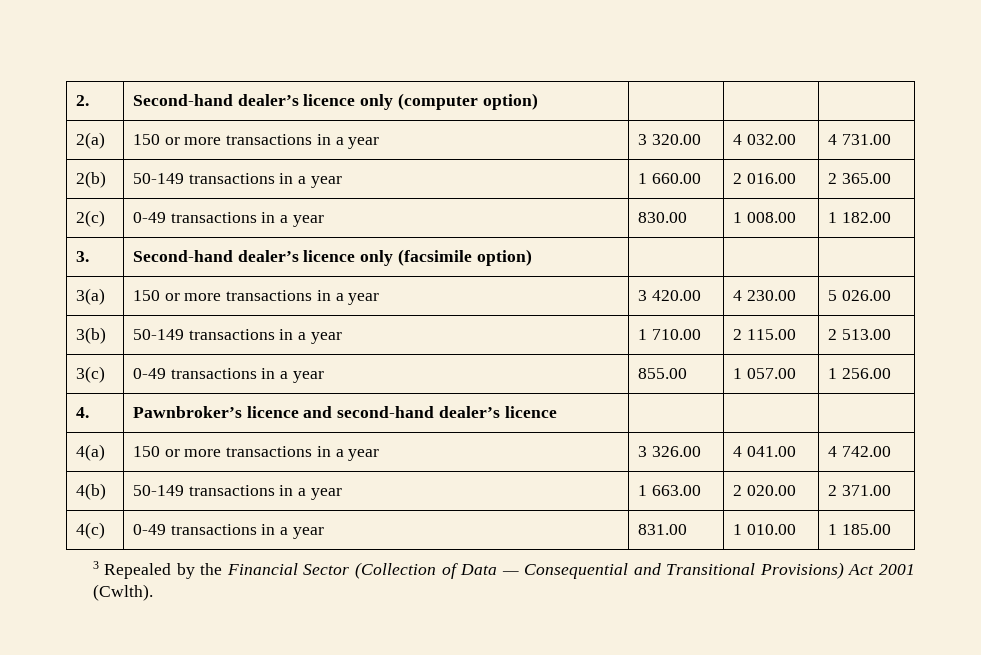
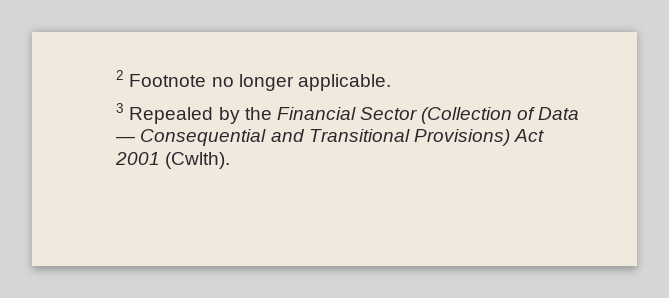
[76,95,90,106] [133,93,538,110] [76,132,106,149] [133,134,380,149] [638,134,701,145] [733,134,796,145] [828,134,891,145] [76,171,107,188] [133,173,342,188] [638,173,701,184] [733,173,796,184] [828,173,891,184] [76,210,106,227] [133,212,324,227] [638,212,688,223] [733,212,796,223] [828,212,891,223] [76,251,90,262] [133,249,532,266] [76,288,106,305] [133,290,380,305] [638,290,701,301] [733,290,796,301] [828,290,891,301] [76,327,107,344] [133,329,342,344] [638,329,701,340] [733,329,796,340] [828,329,891,340] [76,366,106,383] [133,368,324,383] [638,368,688,379] [733,368,796,379] [828,368,891,379] [76,407,90,418] [133,406,557,418] [76,444,106,461] [133,446,380,461] [638,446,701,457] [733,446,796,457] [828,446,891,457] [76,483,107,500] [133,485,342,500] [638,485,701,496] [733,485,796,496] [828,485,891,496] [76,522,106,539] [133,524,324,539] [638,524,688,535] [733,524,796,535] [828,524,891,535] 2. | Second-hand dealer’s licence only (computer option) | | | // 2(a) | 150 or more transactions in a year | 3 320.00 | 4 032.00 | 4 731.00 // 2(b) | 50-149 transactions in a year | 1 660.00 | 2 016.00 | 2 365.00 // 2(c) | 0-49 transactions in a year | 830.00 | 1 008.00 | 1 182.00 // 3. | Second-hand dealer’s licence only (facsimile option) | | | // 3(a) | 150 or more transactions in a year | 3 420.00 | 4 230.00 | 5 026.00 // 3(b) | 50-149 transactions in a year | 1 710.00 | 2 115.00 | 2 513.00 // 3(c) | 0-49 transactions in a year | 855.00 | 1 057.00 | 1 256.00 // 4. | Pawnbroker’s licence and second-hand dealer’s licence | | | // 4(a) | 150 or more transactions in a year | 3 326.00 | 4 041.00 | 4 742.00 // 4(b) | 50-149 transactions in a year | 1 663.00 | 2 020.00 | 2 371.00 // 4(c) | 0-49 transactions in a year | 831.00 | 1 010.00 | 1 185.00 -> [116,70,391,91] 2 Footnote no longer applicable.

